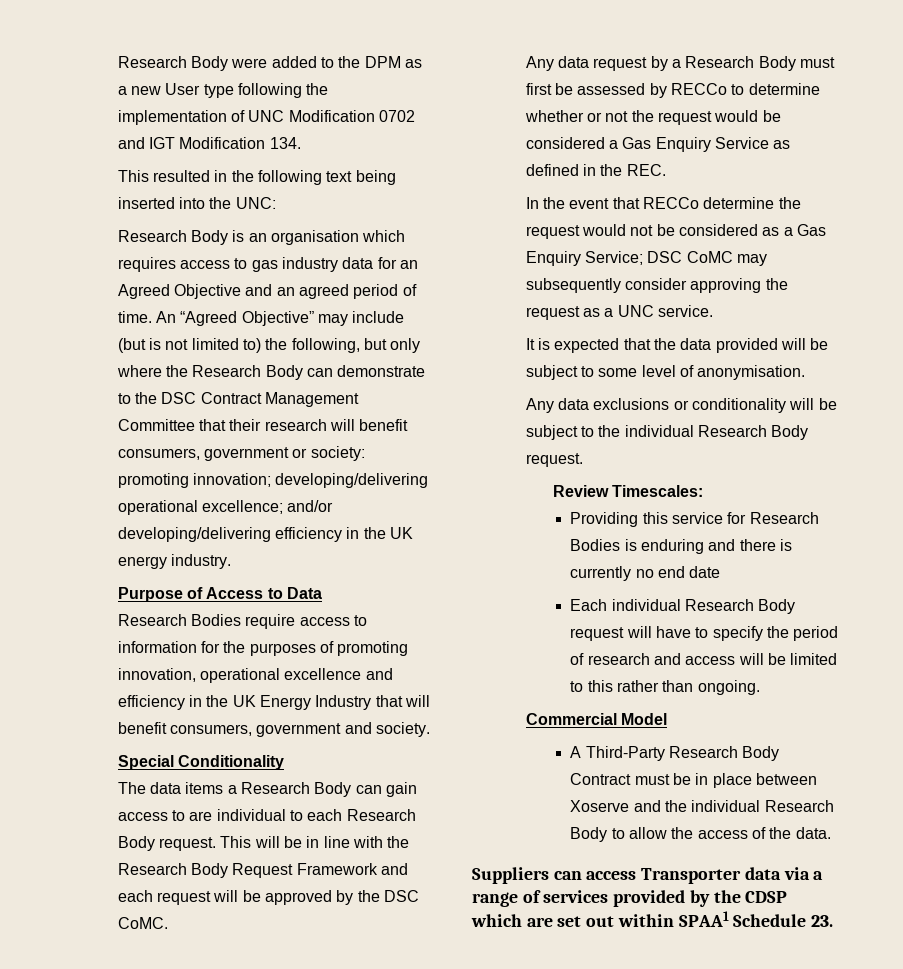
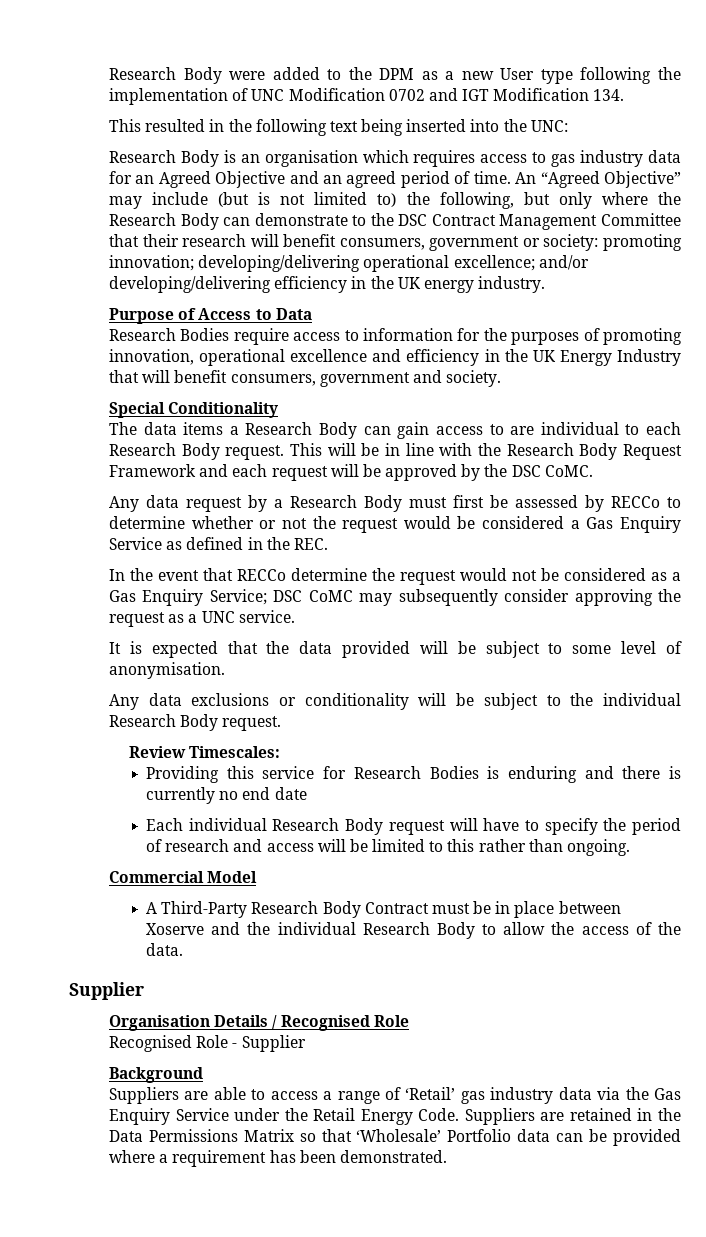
[472,867,824,884] [472,890,788,907] [471,911,834,927] Suppliers can access Transporter data via a range of services provided by the CDSP which are set out within SPAA1 Schedule 23. -> [69,982,144,1000] [108,1015,409,1031] [108,1035,306,1052] [108,1067,203,1083] [108,1087,681,1104] [108,1108,682,1125] [108,1129,682,1146] [108,1150,447,1167] Supplier // Organisation Details / Recognised Role // Recognised Role - Supplier // Background // Suppliers are able to access a range of ‘Retail’ gas industry data via the Gas Enquiry Service under the Retail Energy Code. Suppliers are retained in the Data Permissions Matrix so that ‘Wholesale’ Portfolio data can be provided where a requirement has been demonstrated.

